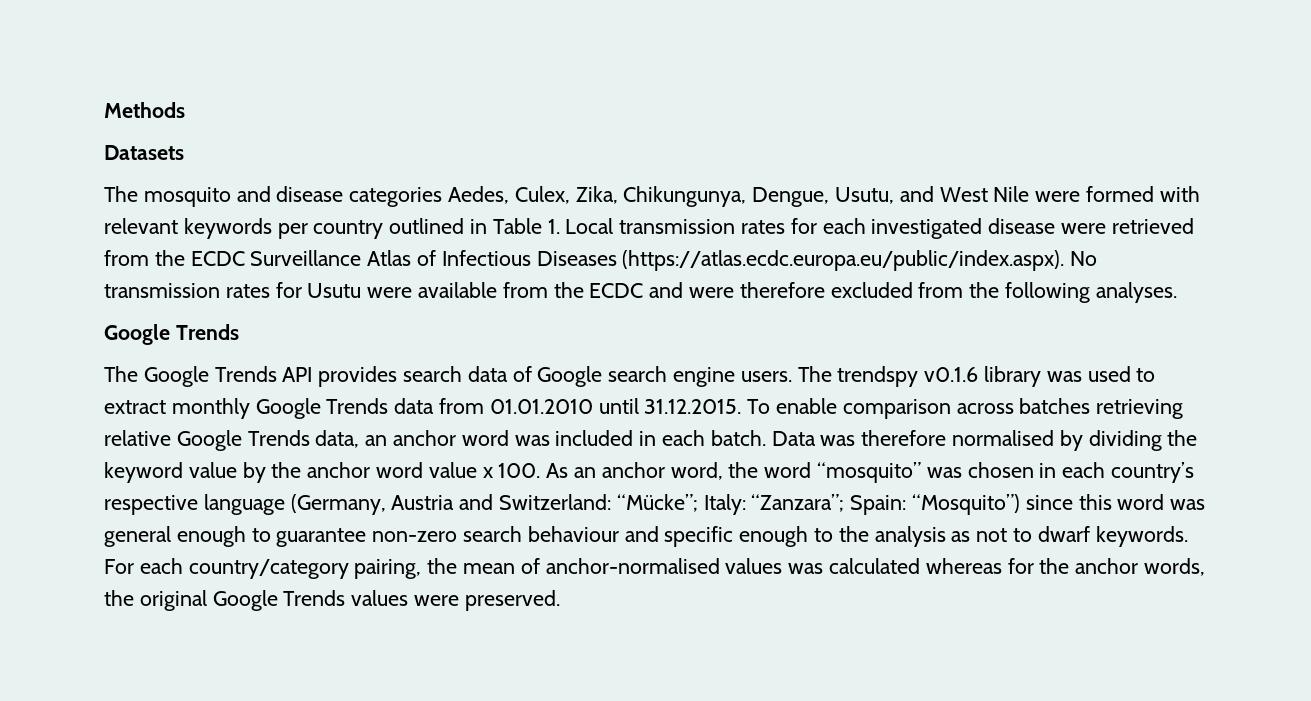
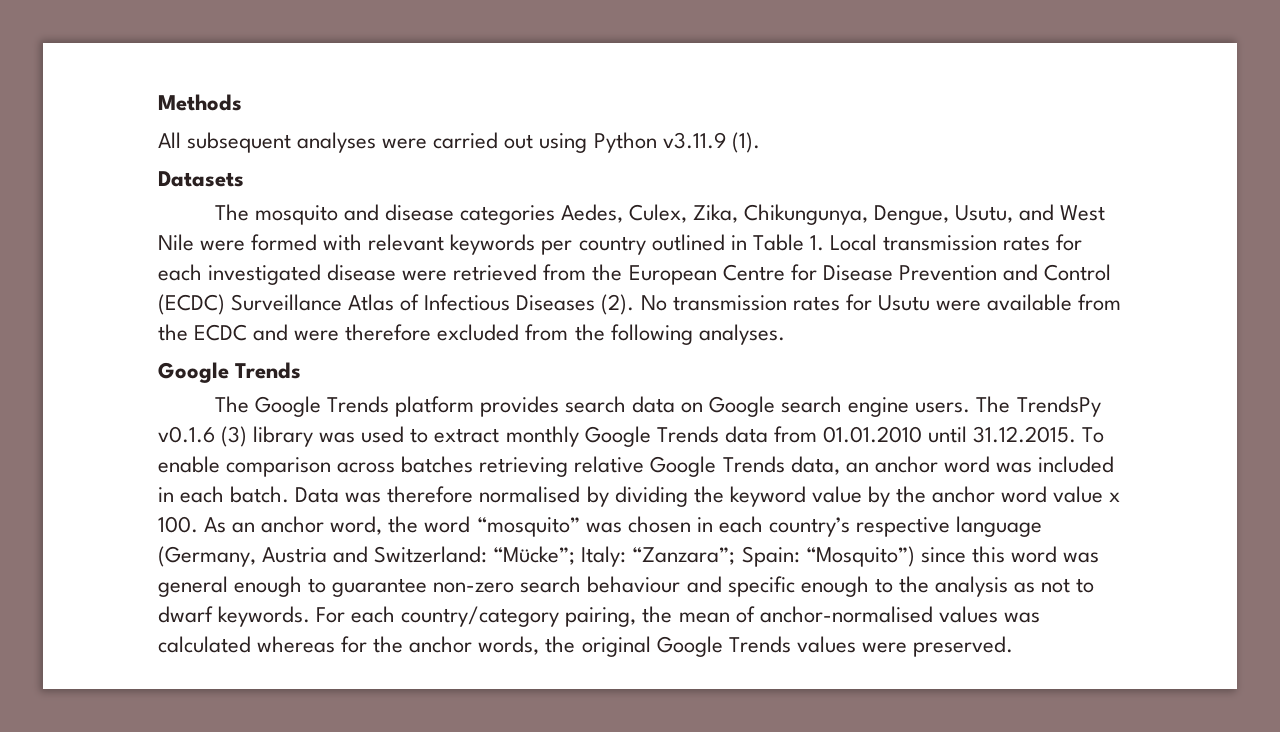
(185, 110) none -> [158,132,760,153] // All subsequent analyses were carried out using Python v3.11.9 (1).
[190,251,245,266] ECDC -> [628,264,1111,285] [158,294,225,315] European Centre for Disease Prevention and Control (ECDC)
[622,250,1065,271] (https://atlas.ecdc.europa.eu/public/index.aspx). -> [601,294,635,315] (2).
[282,367,313,382] API -> [394,396,474,417] platform
[512,366,532,382] of -> [681,402,704,413] on
[837,366,979,387] trendspy v0.1.6 -> [1016,396,1101,417] [158,426,248,447] TrendsPy v0.1.6 (3)

